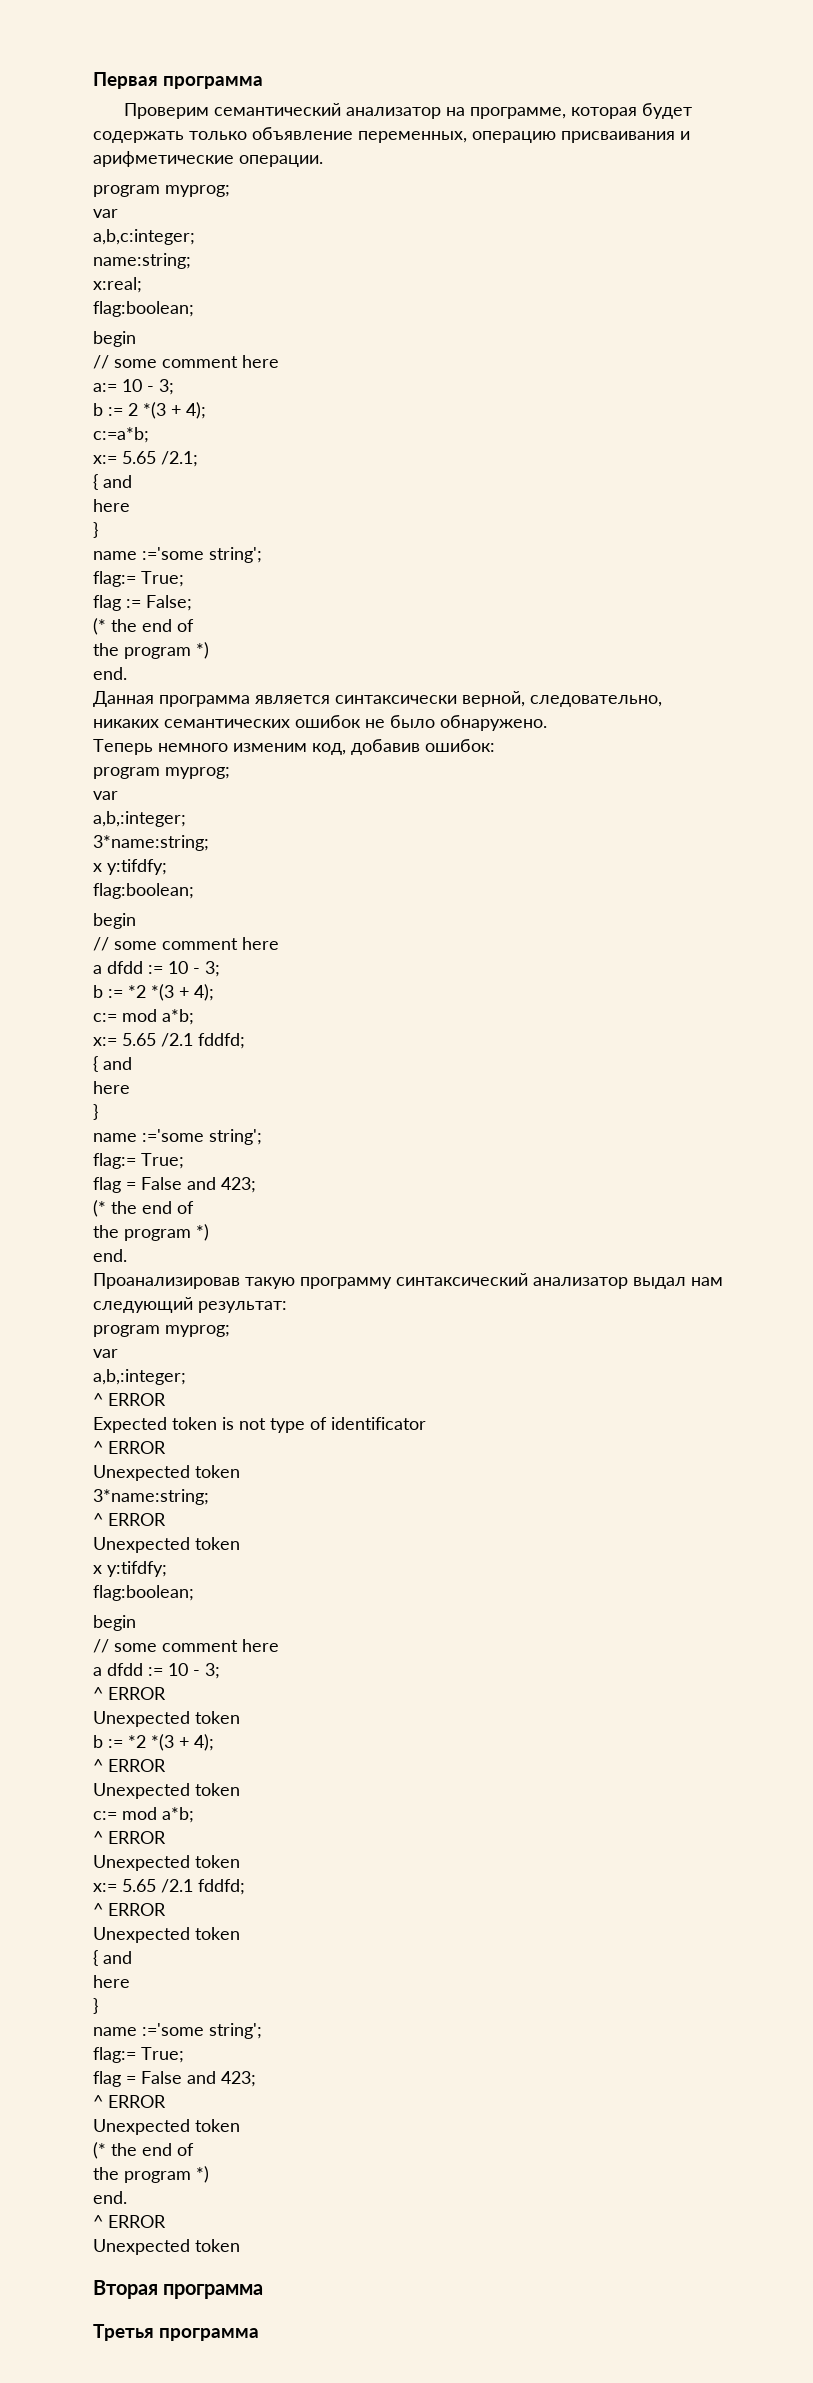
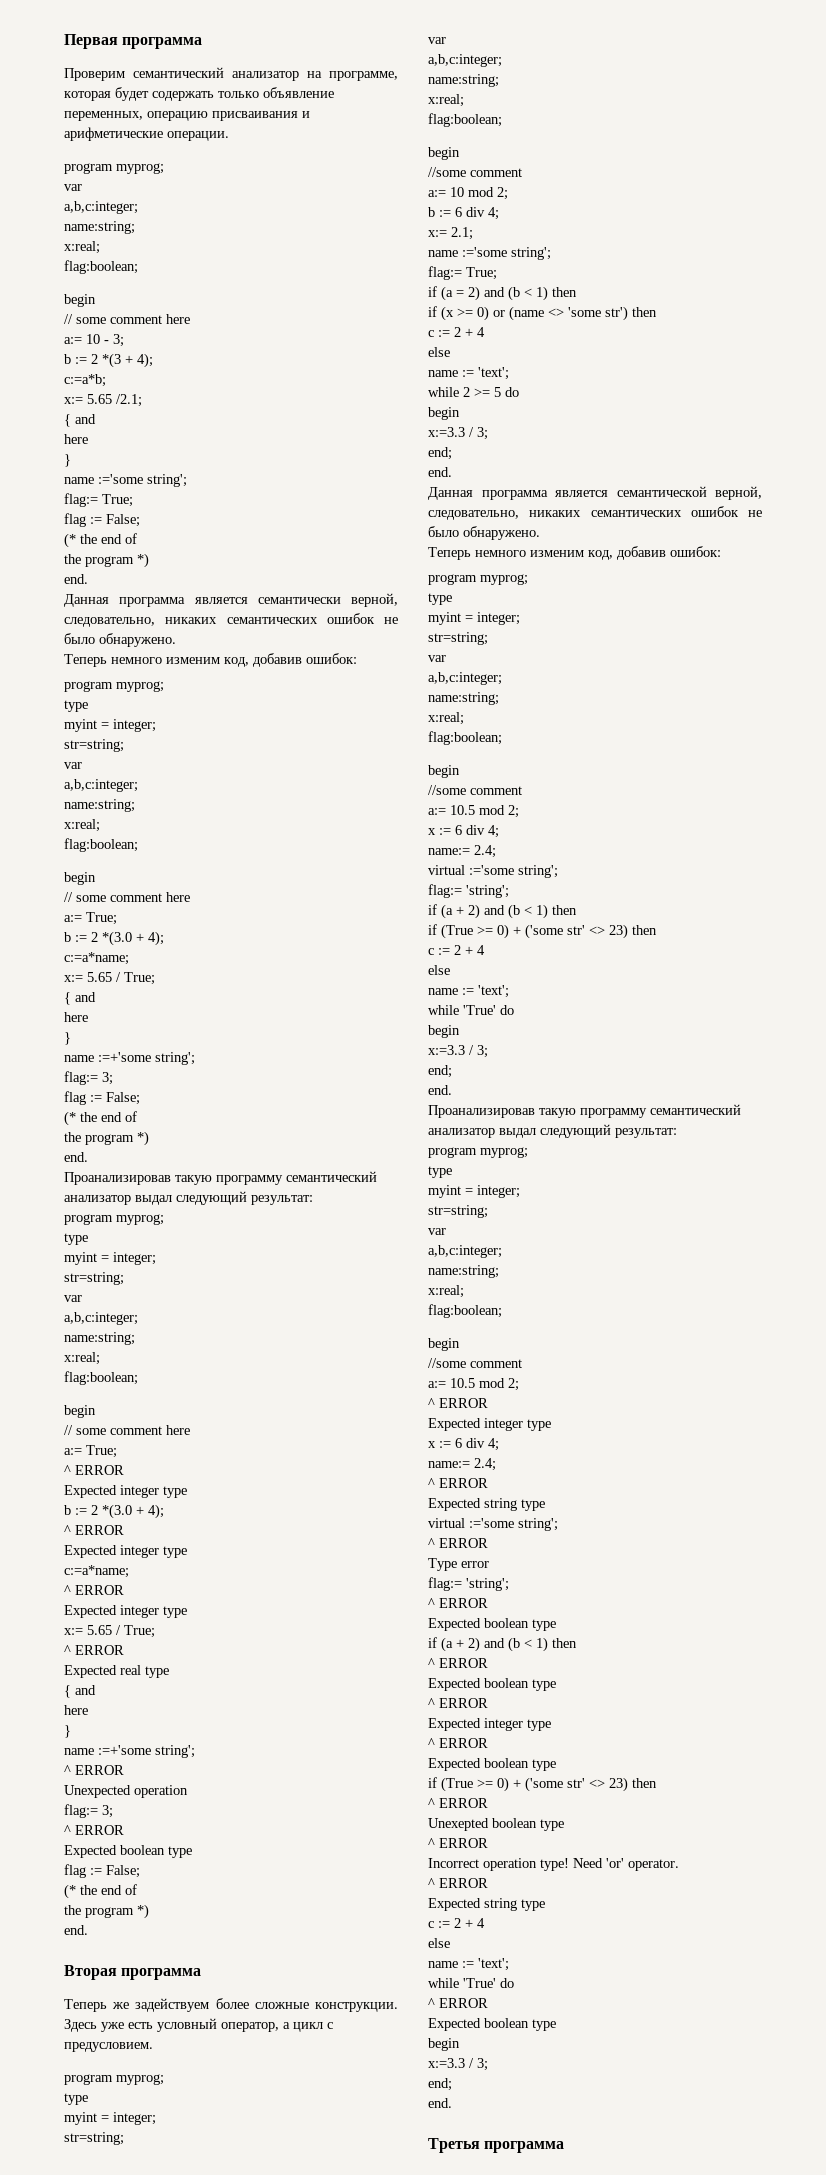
[335,695,457,704] синтаксически -> [257,597,341,604] семантически
[93,791,118,800] [93,811,186,827] [93,835,209,851] [93,859,167,875] [93,883,194,899] [93,913,136,929] [93,937,279,951] [93,961,220,977] [93,984,214,1001] [93,1009,194,1025] [93,1033,245,1049] [93,1056,132,1072] [93,1081,130,1094] [93,1104,98,1120] [93,1129,262,1145] [93,1153,184,1169] [93,1177,256,1193] var // a,b,:integer; // 3*name:string; // x y:tifdfy; // flag:boolean; // begin // // some comment here // a dfdd := 10 - 3; // b := *2 *(3 + 4); // c:= mod a*b; // x:= 5.65 /2.1 fddfd; // { and // here // } // name :='some string'; // flag:= True; // flag = False and 423; -> [64,700,88,712] [64,719,156,732] [64,739,124,752] [64,762,82,769] [64,779,138,792] [64,799,135,812] [64,819,100,832] [64,838,138,852] [64,872,96,885] [64,892,190,902] [64,912,117,925] [64,931,164,946] [64,952,129,965] [64,972,155,985] [64,992,96,1005] [64,1012,88,1022] [64,1032,71,1045] [64,1052,195,1065] [64,1071,113,1085] [64,1091,140,1105] type // myint = integer; // str=string; // var // a,b,c:integer; // name:string; // x:real; // flag:boolean; // begin // // some comment here // a:= True; // b := 2 *(3.0 + 4); // c:=a*name; // x:= 5.65 / True; // { and // here // } // name :=+'some string'; // flag:= 3; // flag := False;
[396,1273,723,1289] [93,1297,287,1313] [93,1325,230,1337] [93,1349,118,1358] [93,1369,186,1385] [93,1393,166,1406] [93,1417,426,1433] [93,1441,166,1454] [93,1465,240,1481] [93,1489,209,1505] [93,1513,166,1526] [93,1537,240,1553] [93,1561,167,1577] [93,1585,194,1601] [93,1615,136,1631] [93,1639,279,1653] [93,1663,220,1679] [93,1687,166,1700] [93,1711,240,1727] [93,1734,174,1751] синтаксический анализатор выдал нам следующий результат: // program myprog; // var // a,b,:integer; // ^ ERROR // Expected token is not type of identificator // ^ ERROR // Unexpected token // 3*name:string; // ^ ERROR // Unexpected token // x y:tifdfy; // flag:boolean; // begin // // some comment here // a dfdd := 10 - 3; // ^ ERROR // Unexpected token // b := *2 *(3 -> [286,1171,377,1182] [64,1191,313,1205] [64,1214,164,1225] [64,1233,88,1245] [64,1252,156,1265] [64,1272,124,1285] [64,1295,82,1302] [64,1312,138,1325] [64,1332,135,1345] [64,1352,100,1365] [64,1371,138,1385] [64,1405,96,1418] [64,1425,190,1435] [64,1445,117,1458] [64,1465,124,1475] [64,1485,187,1498] [64,1504,132,1519] семантический анализатор выдал следующий результат: // program myprog; // type // myint = integer; // str=string; // var // a,b,c:integer; // name:string; // x:real; // flag:boolean; // begin // // some comment here // a:= True; // ^ ERROR // Expected integer type // b := 2 *(3.0
[93,1783,240,1799] [93,1807,194,1823] [93,1831,166,1844] [93,1855,240,1871] [93,1879,245,1895] [93,1903,166,1916] [93,1927,240,1943] [93,1950,132,1966] [93,1975,130,1988] [93,1998,98,2014] [93,2023,262,2039] [93,2047,184,2063] [93,2071,256,2087] [93,2095,166,2108] [93,2119,240,2135] [93,2142,194,2159] [93,2166,209,2183] [93,2191,127,2204] [93,2215,166,2228] [93,2239,240,2255] [93,2280,264,2299] Unexpected token // c:= mod a*b; // ^ ERROR // Unexpected token // x:= 5.65 /2.1 fddfd; // ^ ERROR // Unexpected token // { and // here // } // name :='some string'; // flag:= True; // flag = False and 423; // ^ ERROR // Unexpected token // (* the end of // the program *) // end. // ^ ERROR // Unexpected token // Вторая программа -> [64,1545,187,1558] [64,1565,129,1578] [64,1585,124,1595] [64,1605,187,1618] [64,1625,155,1638] [64,1645,124,1655] [64,1665,169,1678] [64,1685,96,1698] [64,1705,88,1715] [64,1725,71,1738] [64,1745,195,1758] [64,1765,124,1775] [64,1785,188,1798] [64,1804,113,1818] [64,1825,124,1835] [64,1845,192,1858] [64,1864,140,1878] [64,1884,137,1899] [64,1904,149,1919] [64,1925,88,1935] [64,1965,202,1980] [64,1998,398,2012] [64,2018,333,2032] [64,2042,153,2052] [64,2074,164,2085] [64,2093,88,2105] [64,2112,156,2125] [64,2132,124,2145] [428,37,446,44] [428,54,502,67] [428,74,499,87] [428,94,464,107] [428,113,502,127] [428,147,460,160] [428,167,522,177] [428,187,508,200] [428,207,499,220] [428,227,473,240] [428,247,551,260] [428,266,497,280] [428,286,577,301] [428,306,657,321] [428,327,485,337] [428,347,450,357] [428,367,509,380] [428,387,519,397] [428,407,460,420] [428,427,488,440] [428,447,452,460] [428,467,452,477] [428,486,762,500] [428,506,762,520] [428,526,540,540] [428,546,721,560] [428,574,528,585] [428,593,452,605] [428,612,520,625] [428,632,488,645] [428,655,446,662] [428,672,502,685] [428,692,499,705] [428,712,464,725] [428,731,502,745] [428,765,460,778] [428,785,522,795] [428,805,519,818] [428,825,499,838] [428,845,496,858] [428,865,558,878] [428,884,509,898] [428,904,577,919] [428,924,657,939] [428,945,485,955] [428,965,450,975] [428,985,509,998] [428,1005,514,1015] [428,1025,460,1038] [428,1045,488,1058] [428,1065,452,1078] [428,1085,452,1095] [428,1104,741,1118] [428,1124,677,1138] [428,1147,528,1158] [428,1166,452,1178] [428,1185,520,1198] [428,1205,488,1218] [428,1228,446,1235] [428,1245,502,1258] [428,1265,499,1278] [428,1285,464,1298] [428,1304,502,1318] [428,1338,460,1351] [428,1358,522,1368] [428,1378,519,1391] [428,1398,488,1408] [428,1418,551,1431] [428,1438,499,1451] [428,1458,496,1471] [428,1478,488,1488] [428,1498,545,1511] [428,1518,558,1531] [428,1538,488,1548] [428,1558,489,1571] [428,1577,509,1591] [428,1598,488,1608] [428,1618,556,1631] [428,1637,577,1652] [428,1658,488,1668] [428,1678,556,1691] [428,1698,488,1708] [428,1718,551,1731] [428,1738,488,1748] [428,1758,556,1771] [428,1777,657,1792] [428,1798,488,1808] [428,1818,564,1831] [428,1838,488,1848] [428,1858,679,1871] [428,1878,488,1888] [428,1898,545,1911] [428,1918,485,1928] [428,1938,450,1948] [428,1958,509,1971] [428,1978,514,1988] [428,1998,488,2008] [428,2018,556,2031] [428,2038,460,2051] [428,2058,488,2071] [428,2078,452,2091] [428,2098,452,2108] Expected integer type // c:=a*name; // ^ ERROR // Expected integer type // x:= 5.65 / True; // ^ ERROR // Expected real type // { and // here // } // name :=+'some string'; // ^ ERROR // Unexpected operation // flag:= 3; // ^ ERROR // Expected boolean type // flag := False; // (* the end of // the program *) // end. // Вторая программа // Теперь же задействуем более сложные конструкции. Здесь уже есть условный оператор, а цикл с предусловием. // program myprog; // type // myint = integer; // str=string; // var // a,b,c:integer; // name:string; // x:real; // flag:boolean; // begin // //some comment // a:= 10 mod 2; // b := 6 div 4; // x:= 2.1; // name :='some string'; // flag:= True; // if (a = 2) and (b < 1) then // if (x >= 0) or (name <> 'some str') then // c := 2 + 4 // else // name := 'text'; // while 2 >= 5 do // begin // x:=3.3 / 3; // end; // end. // Данная программа является семантической верной, следовательно, никаких семантических ошибок не было обнаружено. // Теперь немного изменим код, добавив ошибок: // program myprog; // type // myint = integer; // str=string; // var // a,b,c:integer; // name:string; // x:real; // flag:boolean; // begin // //some comment // a:= 10.5 mod 2; // x := 6 div 4; // name:= 2.4; // virtual :='some string'; // flag:= 'string'; // if (a + 2) and (b < 1) then // if (True >= 0) + ('some str' <> 23) then // c := 2 + 4 // else // name := 'text'; // while 'True' do // begin // x:=3.3 / 3; // end; // end. // Проанализировав такую программу семантический анализатор выдал следующий результат: // program myprog; // type // myint = integer; // str=string; // var // a,b,c:integer; // name:string; // x:real; // flag:boolean; // begin // //some comment // a:= 10.5 mod 2; // ^ ERROR // Expected integer type // x := 6 div 4; // name:= 2.4; // ^ ERROR // Expected string type // virtual :='some string'; // ^ ERROR // Type error // flag:= 'string'; // ^ ERROR // Expected boolean type // if (a + 2) and (b < 1) then // ^ ERROR // Expected boolean type // ^ ERROR // Expected integer type // ^ ERROR // Expected boolean type // if (True >= 0) + ('some str' <> 23) then // ^ ERROR // Unexepted boolean type // ^ ERROR // Incorrect operation type! Need 'or' operator. // ^ ERROR // Expected string type // c := 2 + 4 // else // name := 'text'; // while 'True' do // ^ ERROR // Expected boolean type // begin // x:=3.3 / 3; // end; // end.

